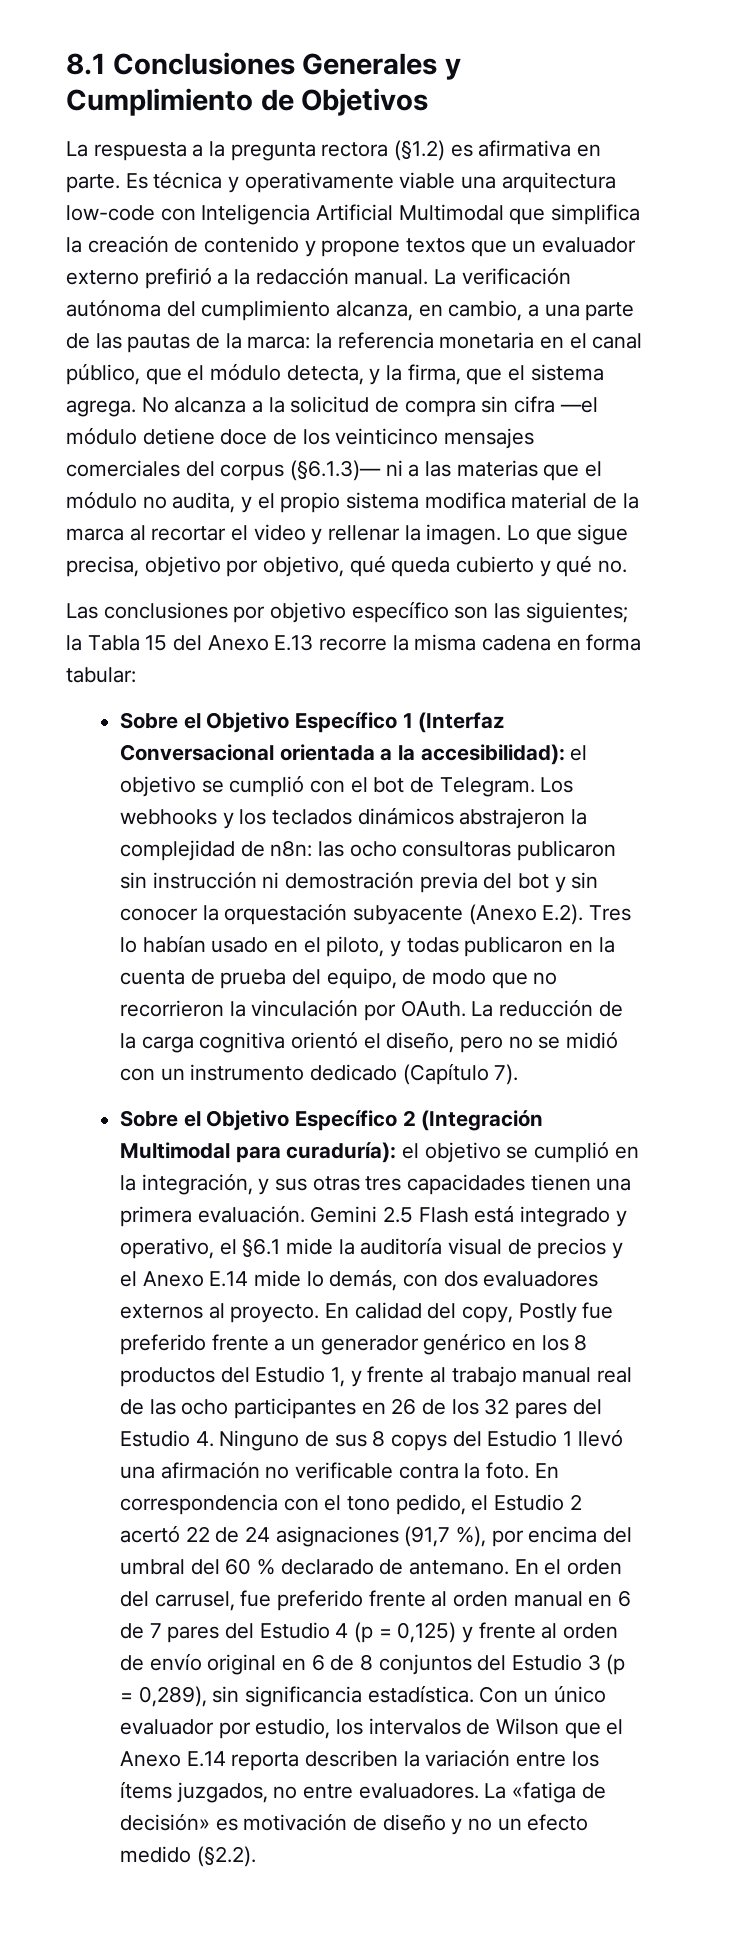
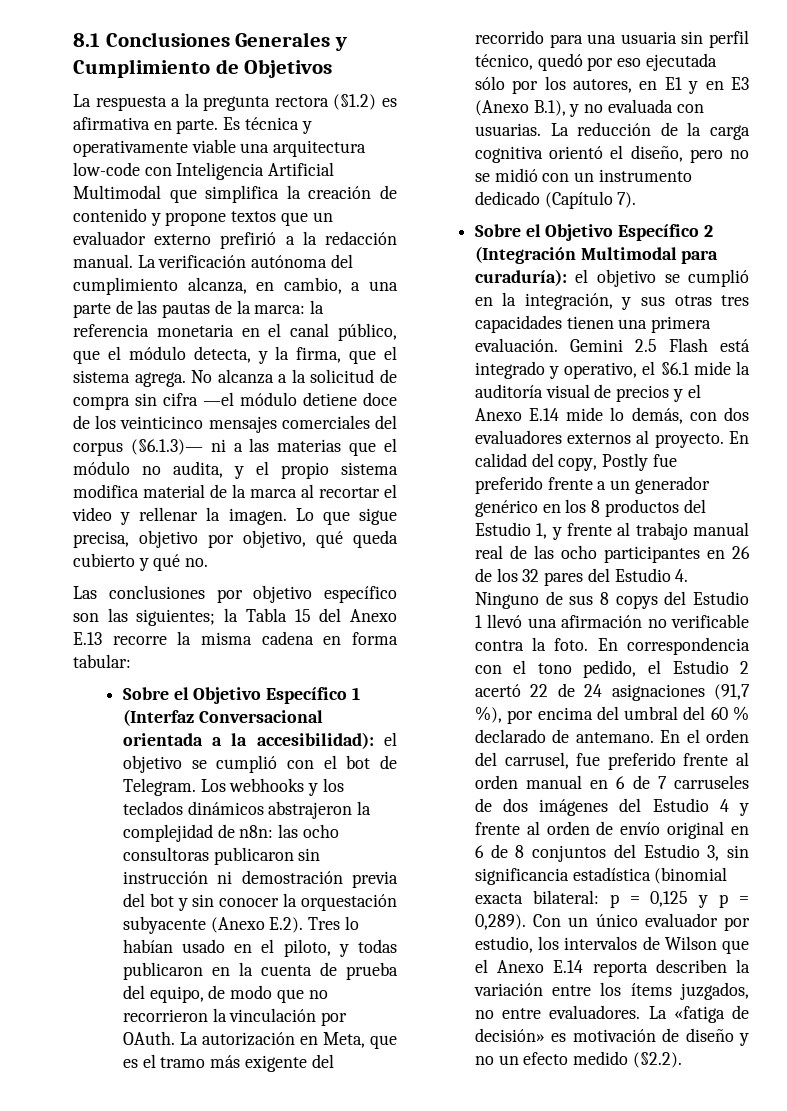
(494, 1009) none -> [201,1032,397,1049] [122,1054,334,1072] [474,30,749,48] [474,53,717,71] [474,76,749,94] [474,99,704,117] [474,123,569,136] autorización en Meta, que es el tramo más exigente del recorrido para una usuaria sin perfil técnico, quedó por eso ejecutada sólo por los autores, en E1 y en E3 (Anexo B.1), y no evaluada con usuarias. La
[167,1622,457,1643] pares del Estudio 4 (p = 0,125) -> [674,775,749,789] [474,798,729,816] carruseles de dos imágenes del Estudio 4
[587,1654,626,1675] [119,1685,474,1707] 3 (p = 0,289), sin significancia estadística. -> [707,845,749,861] [474,867,728,885] [474,890,749,908] [474,914,526,930] 3, sin significancia estadística (binomial exacta bilateral: p = 0,125 y p = 0,289).

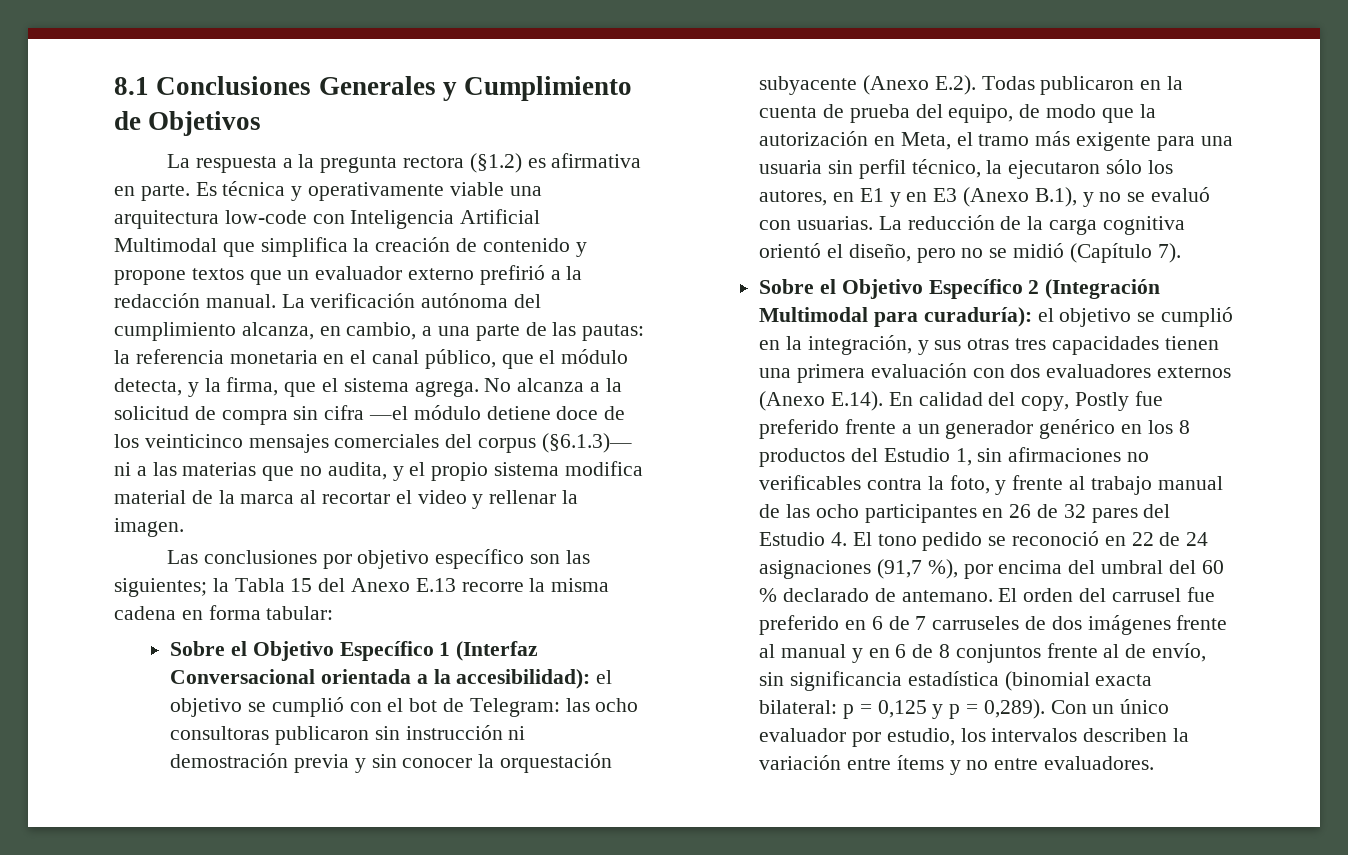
[162,300,306,318] pautas de la marca: -> [582,324,645,341] pautas:
[384,438,397,452] [73,461,130,475] el módulo -> (295, 473) none
[295,508,398,525] [73,530,398,548] [73,553,209,571] Lo que sigue precisa, objetivo por objetivo, qué queda cubierto y qué no. -> (184, 527) none
[122,778,344,796] [122,801,372,819] [122,824,274,842] Telegram. Los webhooks y los teclados dinámicos abstrajeron la complejidad de n8n: -> [469,698,560,717] Telegram:
[122,893,174,907] del bot -> (349, 763) none
[308,916,359,930] [122,939,397,957] Tres lo habían usado en el piloto, y todas -> [981,76,1035,90] Todas
[308,990,328,999] [122,1008,348,1026] [122,1031,198,1045] no recorrieron la vinculación por OAuth. La -> [1139,104,1156,118] la
[370,1035,397,1049] [122,1059,138,1068] que es -> (951, 141) none
[311,1054,334,1068] [474,30,544,44] del recorrido -> (1151, 141) none
[537,53,717,71] [474,76,539,94] quedó por eso ejecutada sólo por -> [986,159,1142,179] la ejecutaron sólo
[607,99,673,113] evaluada -> [1127,187,1211,202] se evaluó
[542,169,692,182] [474,191,540,205] con un instrumento dedicado -> (1064, 250) none
[474,338,750,352] [474,361,750,379] [474,384,701,402] [474,407,683,424] evaluación. Gemini 2.5 Flash está integrado y operativo, el §6.1 mide la auditoría visual de precios y el Anexo E.14 mide lo demás, -> [870,363,967,378] evaluación
[636,430,724,448] al proyecto. -> [759,391,883,411] (Anexo E.14).
(548, 531) none -> [977,447,1149,462] [759,475,990,494] sin afirmaciones no verificables contra la foto,
[474,545,503,559] real -> (1223, 483) none
[496,568,518,582] los -> (1058, 511) none
[474,591,749,609] [474,614,749,628] [474,637,750,655] [474,660,749,678] [474,684,521,697] Ninguno de sus 8 copys del Estudio 1 llevó una afirmación no verificable contra la foto. En correspondencia con el tono pedido, el Estudio 2 acertó -> [852,531,1126,551] El tono pedido se reconoció en
[660,729,700,743] En el -> [998,588,1018,602] El
[504,752,749,770] [474,775,583,789] carrusel, fue preferido frente al orden manual -> [1111,587,1215,602] [759,615,840,635] carrusel fue preferido
[619,798,749,816] [474,821,725,839] del Estudio 4 y frente al orden de envío original -> [1176,615,1228,630] [759,644,863,663] frente al manual y
[613,844,720,861] del Estudio 3, -> [1046,643,1207,662] frente al de envío,
[642,936,749,954] [474,959,750,977] [473,982,749,1000] [474,1005,749,1023] [474,1028,749,1046] [474,1051,682,1068] de Wilson que el Anexo E.14 reporta describen la variación entre los ítems juzgados, no entre evaluadores. La «fatiga de decisión» es motivación de diseño y no un efecto medido (§2.2). -> [1083,728,1189,742] [759,755,1154,775] describen la variación entre ítems y no entre evaluadores.

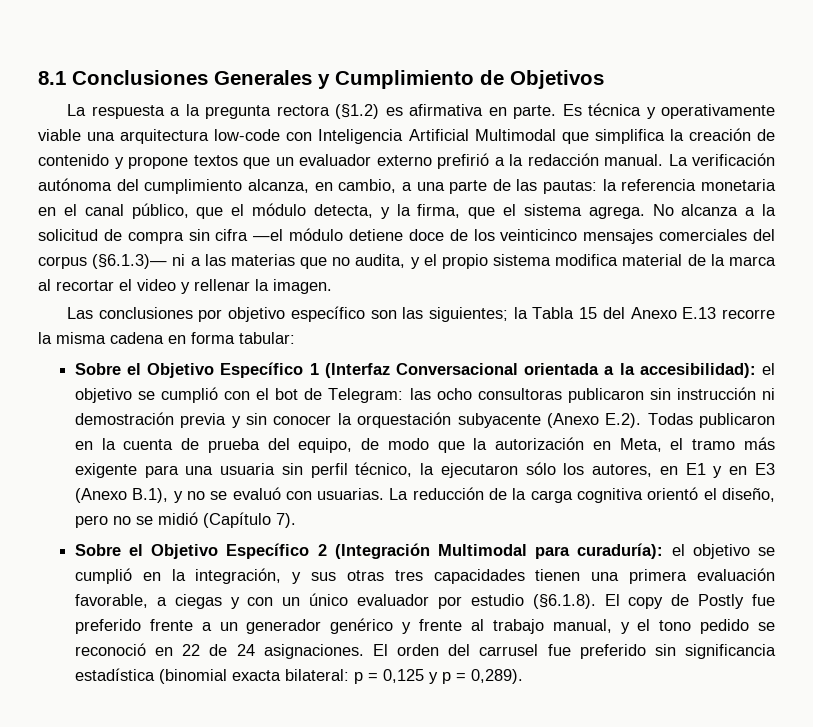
[972,364,1231,378] [759,391,1070,411] con dos evaluadores externos (Anexo E.14). En calidad del copy, -> [74,593,690,609] favorable, a ciegas y con un único evaluador por estudio (§6.1.8). El copy de
[1120,420,1190,434] [759,447,1149,467] [759,475,1223,495] [759,504,1171,523] [759,532,872,546] en los 8 productos del Estudio 1, sin afirmaciones no verificables contra la foto, y frente al trabajo manual de las ocho participantes en 26 de 32 pares del Estudio 4. El -> [402,619,651,634] y frente al trabajo manual, y el
[759,559,1224,579] [759,588,993,602] asignaciones (91,7 %), por encima del umbral del 60 % declarado de antemano. -> [263,644,364,659] asignaciones.
[844,615,1228,635] [759,643,1207,663] en 6 de 7 carruseles de dos imágenes frente al manual y en 6 de 8 conjuntos frente al de envío, -> (646, 651) none
[1050,699,1170,714] [759,728,1189,747] [759,755,1154,775] Con un único evaluador por estudio, los intervalos describen la variación entre ítems y no entre evaluadores. -> (523, 676) none

